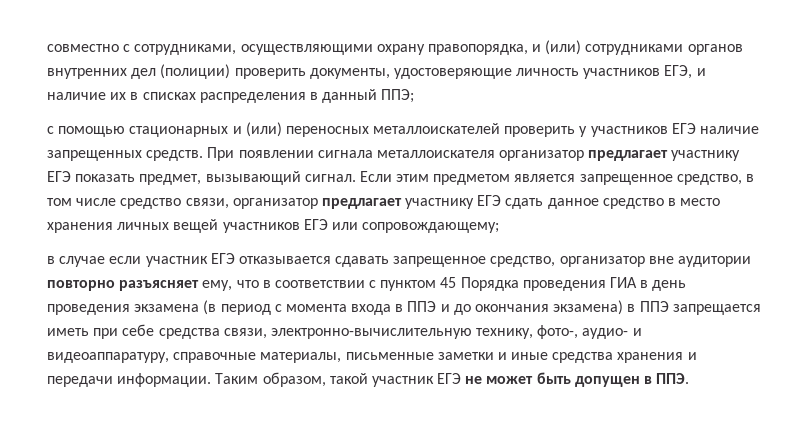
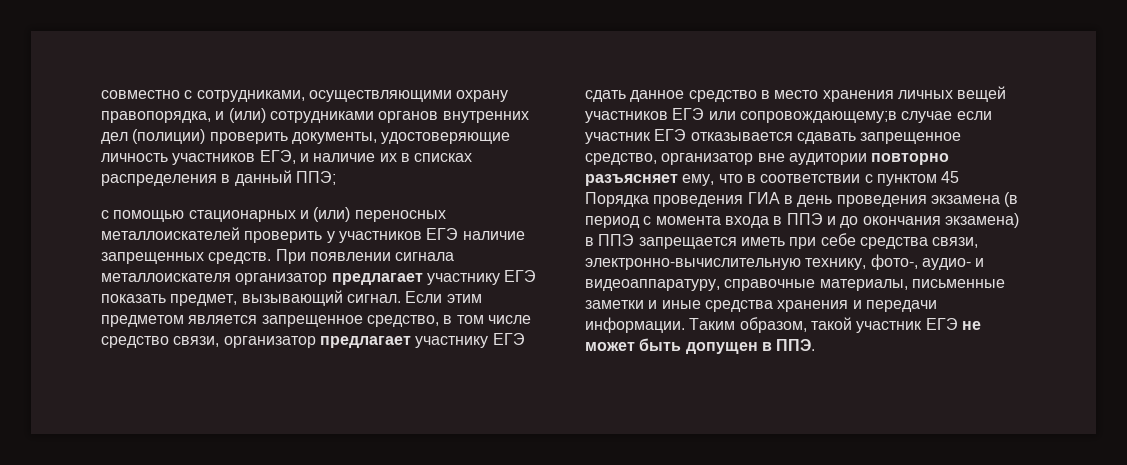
[362,222,500,233] [47,256,55,264] сопровождающему; // в -> [739,111,897,123] сопровождающему;в

